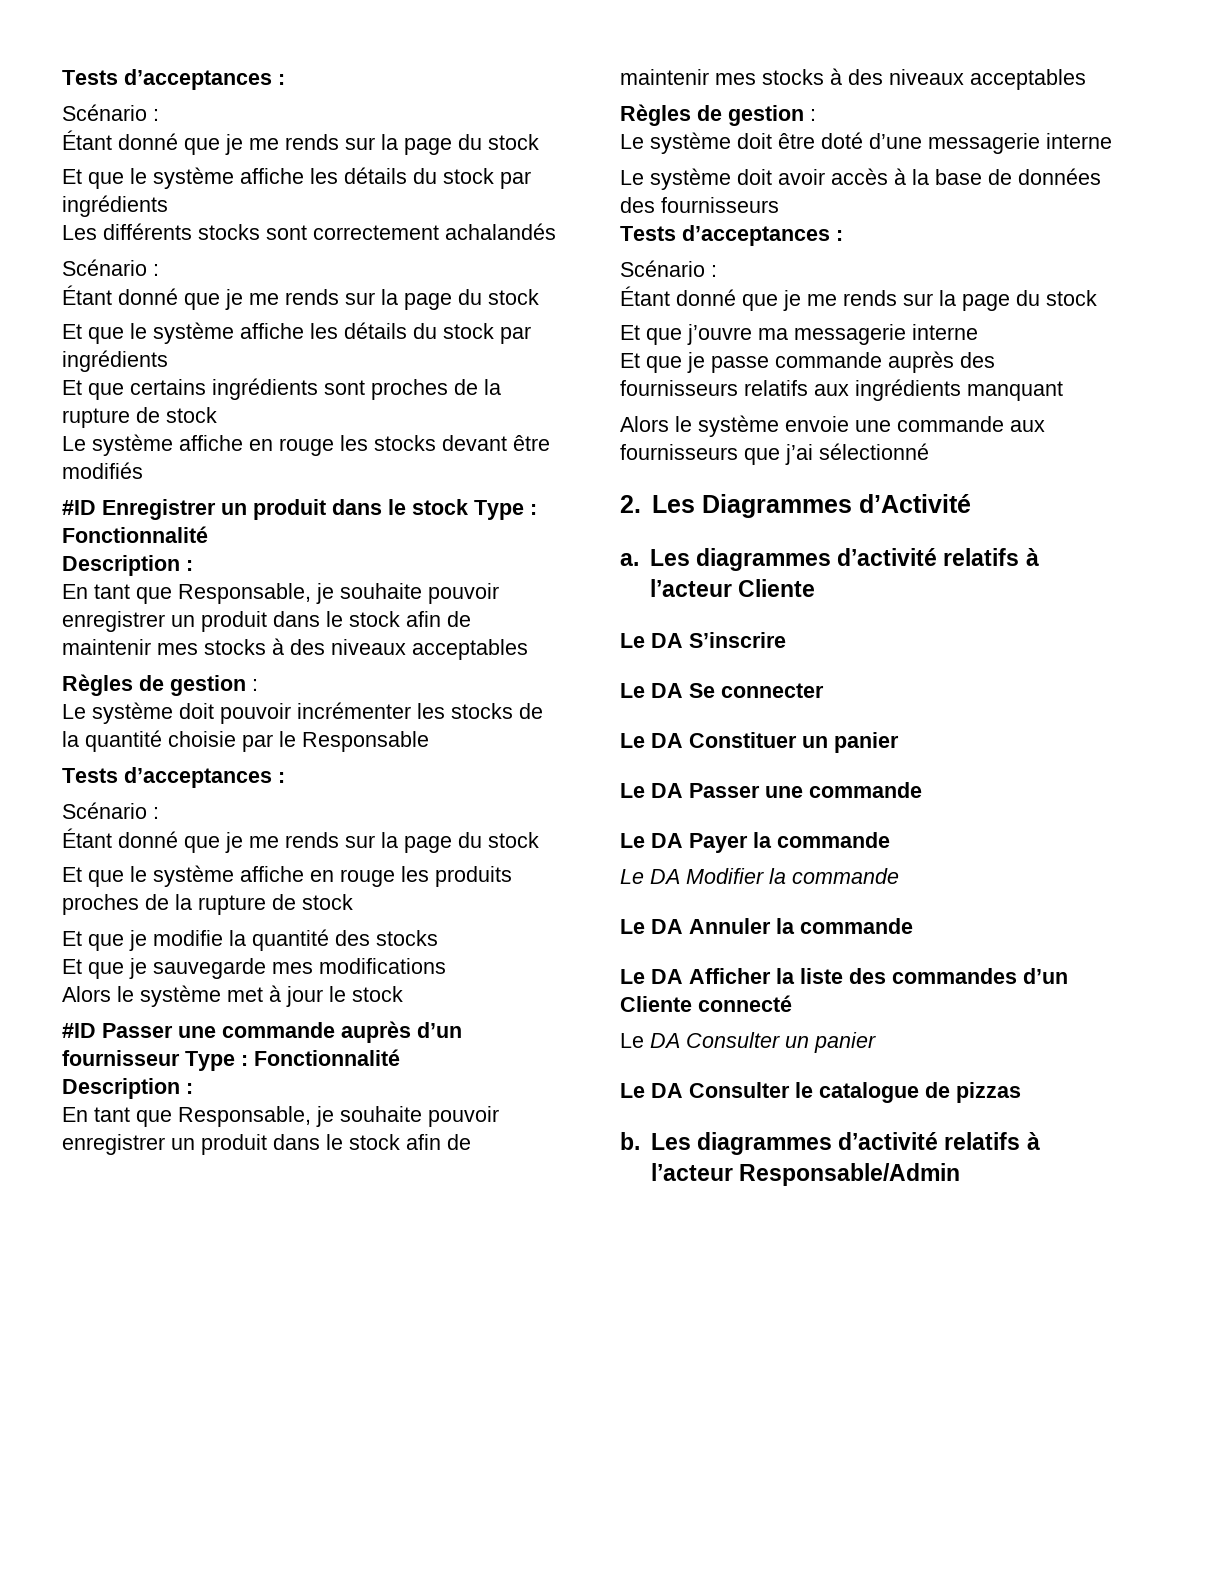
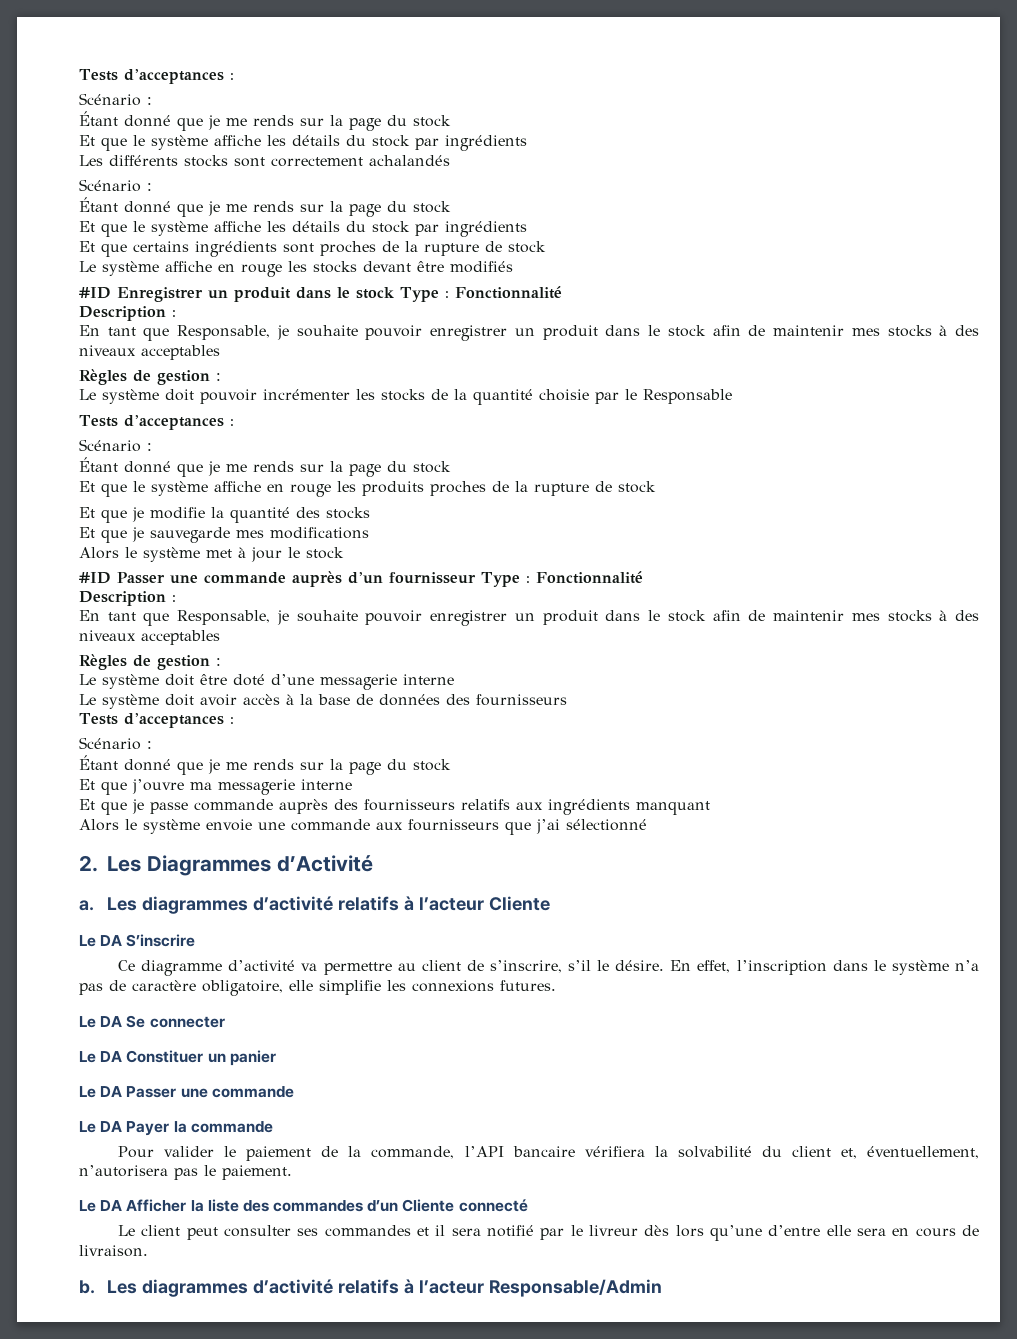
(786, 640) none -> [118,960,979,976] [79,980,556,996] // Ce diagramme d’activité va permettre au client de s’inscrire, s’il le désire. En effet, l’inscription dans le système n’a pas de caractère obligatoire, elle simplifie les connexions futures.
[620,868,899,884] [620,918,913,934] Le DA Modifier la commande // Le DA Annuler la commande -> [118,1146,980,1161] [79,1165,292,1180] Pour valider le paiement de la commande, l’API bancaire vérifiera la solvabilité du client et, éventuellement, n’autorisera pas le paiement.
[650,1032,876,1053] [620,1082,1021,1103] DA Consulter un panier // Le DA Consulter le catalogue de pizzas -> [141,1225,979,1241] [79,1245,148,1257] client peut consulter ses commandes et il sera notifié par le livreur dès lors qu’une d’entre elle sera en cours de livraison.

